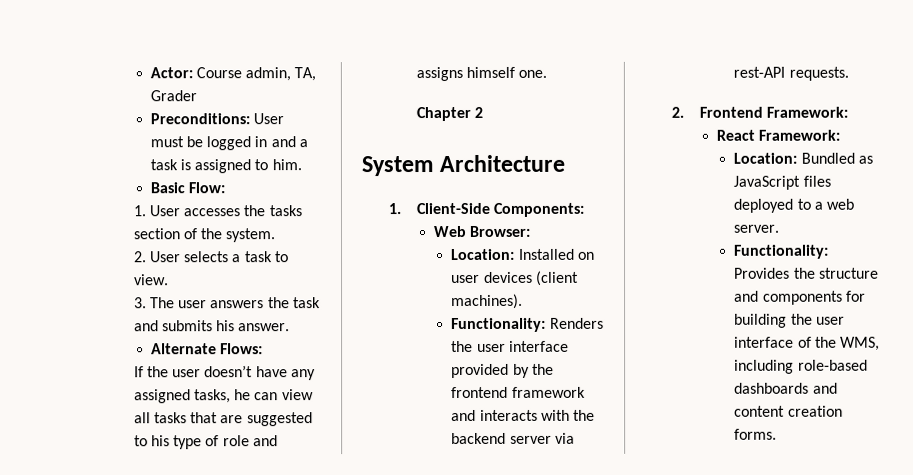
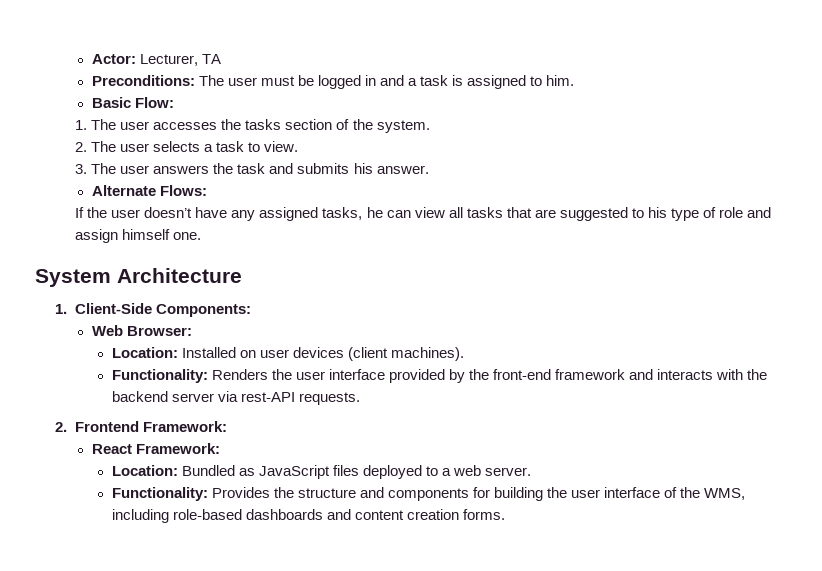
[196,67,317,82] [149,90,197,102] Course admin, TA, Grader -> [139,54,221,66] Lecturer, TA
[253,113,285,125] User -> [198,75,257,86] The user
[148,205,180,217] User -> [91,119,150,130] The user
[149,251,181,263] User -> [91,141,150,152] The user
[415,66,463,82] assigns -> [75,229,119,243] assign
[415,106,483,122] // Chapter 2 -> (202, 236) none
[451,386,509,399] frontend -> [493,369,552,380] front-end

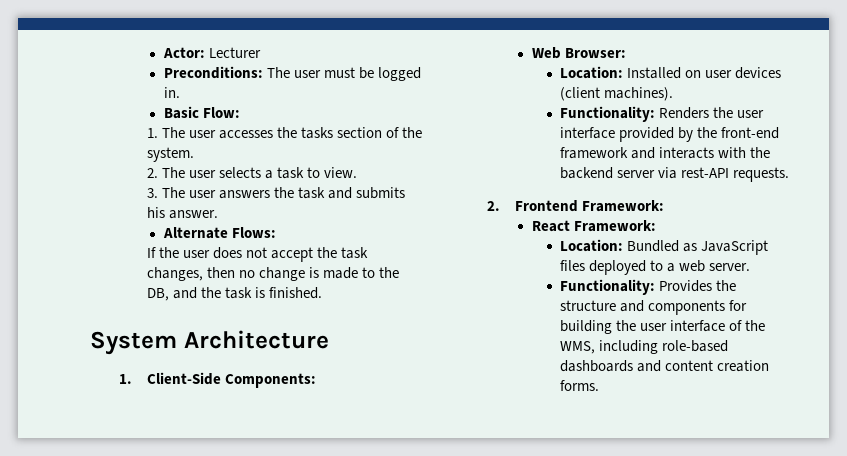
[139,54,221,66] Lecturer, TA -> [208,47,261,58] Lecturer
[364,75,575,89] in and a task is assigned to him. -> [163,87,180,98] in.
[144,207,772,221] [75,229,202,243] doesn’t have any assigned tasks, he can view all tasks that are suggested to his type of role and assign himself one. -> [213,247,369,262] [147,267,400,281] [147,287,323,301] does not accept the task changes, then no change is made to the DB, and the task is finished.

